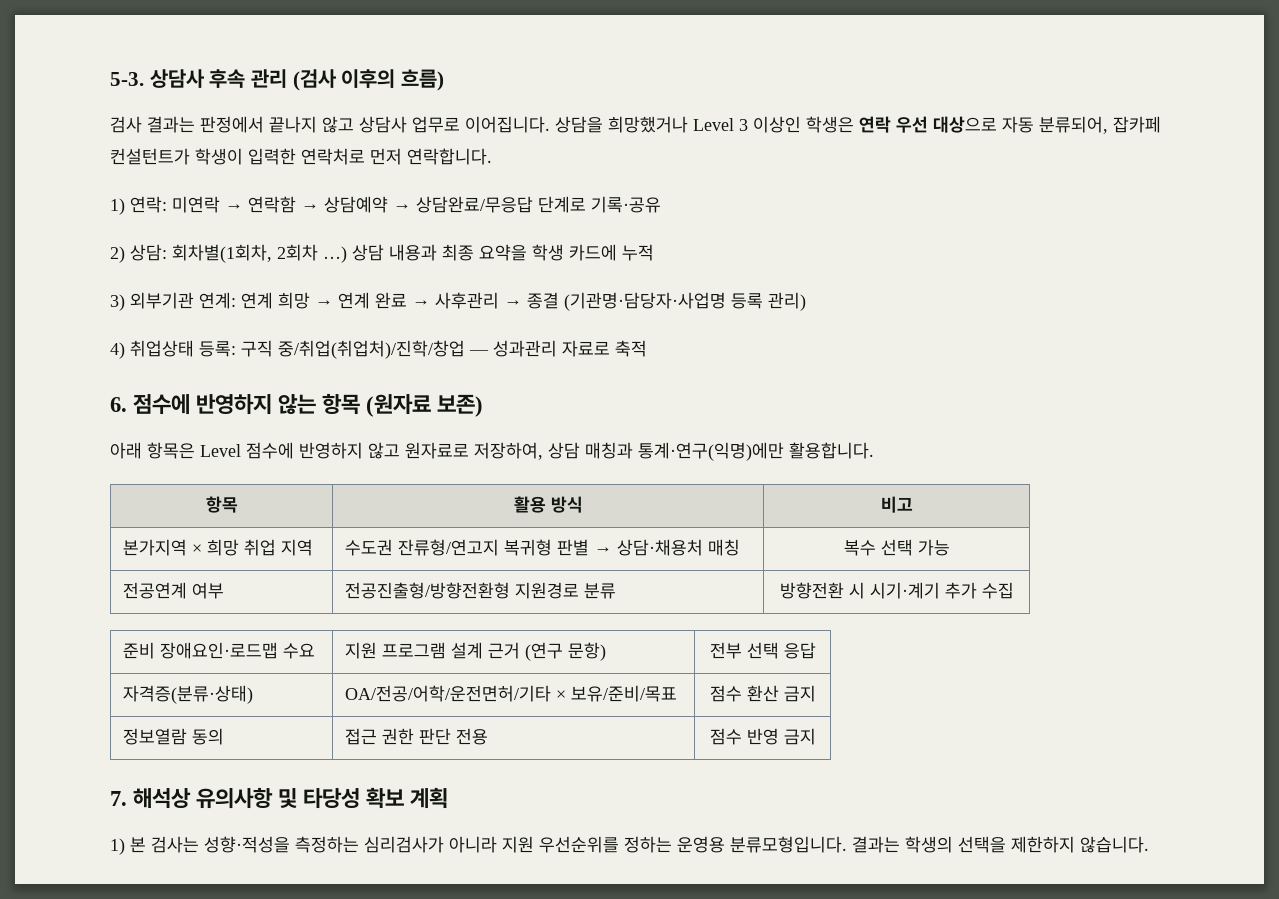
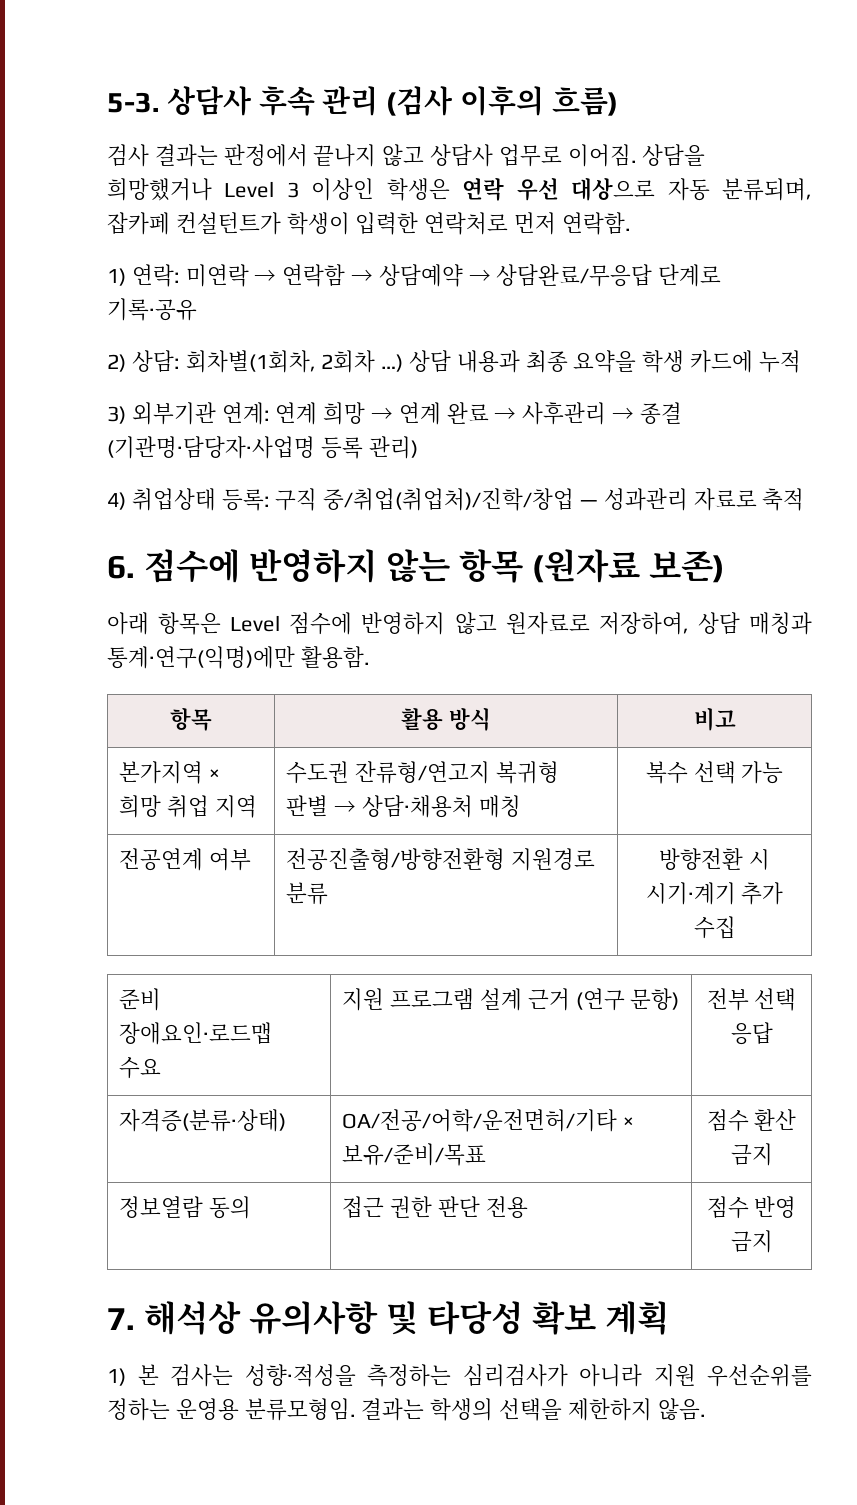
[465,116,550,133] 이어집니다. -> [567,144,637,167] 이어짐.
[1039,116,1108,134] 분류되어, -> [722,178,813,201] 분류되며,
[407,148,492,165] 연락합니다. -> [561,212,631,235] 연락함.
[789,442,874,459] 활용합니다. -> [300,646,370,669] 활용함.
[730,836,847,853] 분류모형입니다. -> [244,1398,356,1421] 분류모형임.
[1080,836,1149,853] 않습니다. -> [657,1398,706,1421] 않음.

